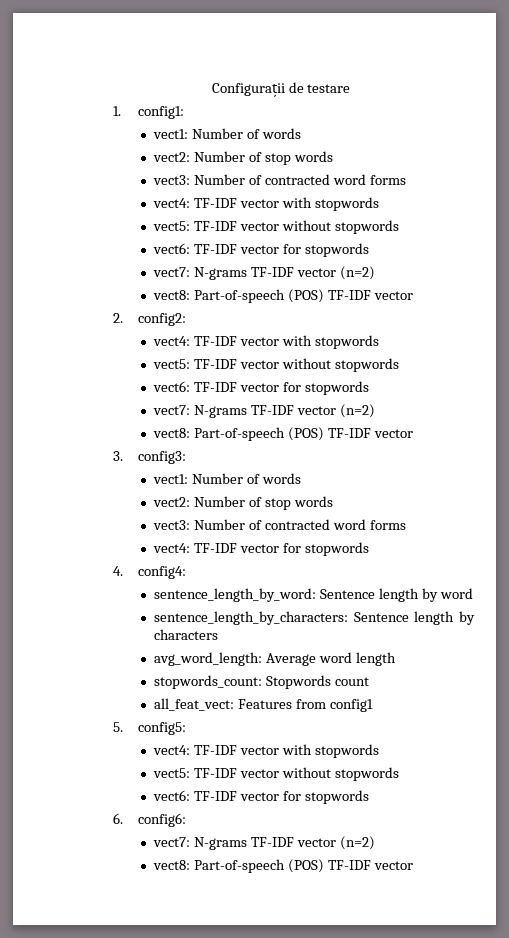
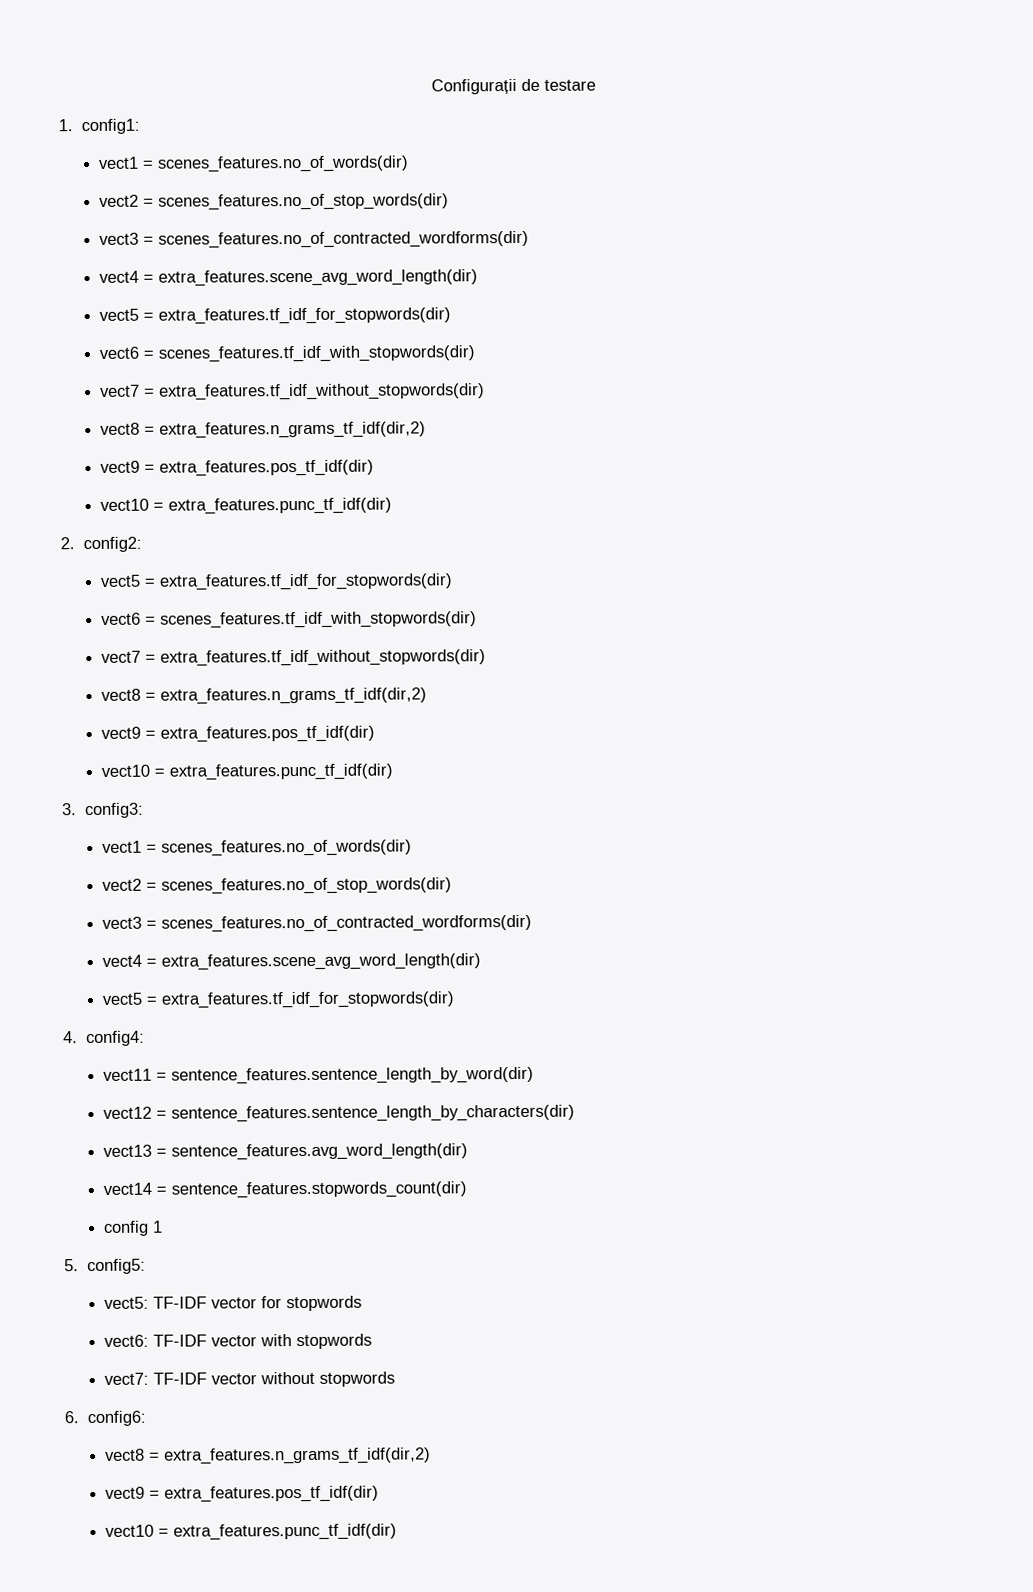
[153,128,301,139] [153,151,333,165] [153,174,406,185] [153,197,379,211] [153,220,399,234] [153,243,369,257] [153,266,375,280] [153,289,413,303] [113,313,187,326] [153,335,379,349] [153,358,399,372] [153,381,369,395] [153,404,375,418] [153,427,413,441] [113,451,187,464] [153,473,301,484] [153,496,333,510] [153,519,406,530] [153,542,369,556] [113,566,187,579] [154,588,473,602] [154,611,475,625] [154,629,219,640] [154,652,396,666] [154,675,369,689] [154,698,373,712] [113,722,187,735] [153,744,379,758] [153,767,399,781] [153,790,369,804] [113,813,187,827] [153,836,375,850] [153,859,413,873] vect1: Number of words // vect2: Number of stop words // vect3: Number of contracted word forms // vect4: TF-IDF vector with stopwords // vect5: TF-IDF vector without stopwords // vect6: TF-IDF vector for stopwords // vect7: N-grams TF-IDF vector (n=2) // vect8: Part-of-speech (POS) TF-IDF vector // 2. config2: // vect4: TF-IDF vector with stopwords // vect5: TF-IDF vector without stopwords // vect6: TF-IDF vector for stopwords // vect7: N-grams TF-IDF vector (n=2) // vect8: Part-of-speech (POS) TF-IDF vector // 3. config3: // vect1: Number of words // vect2: Number of stop words // vect3: Number of contracted word forms // vect4: TF-IDF vector for stopwords // 4. config4: // sentence_length_by_word: Sentence length by word // sentence_length_by_characters: Sentence length by characters // avg_word_length: Average word length // stopwords_count: Stopwords count // all_feat_vect: Features from config1 // 5. config5: // vect4: TF-IDF vector with stopwords // vect5: TF-IDF vector without stopwords // vect6: TF-IDF vector for stopwords // 6. config6: // vect7: N-grams TF-IDF vector (n=2) // vect8: Part-of-speech (POS) TF-IDF vector -> [98,155,410,173] [99,193,450,211] [99,230,530,249] [99,269,479,287] [99,307,452,325] [99,345,476,363] [100,383,486,401] [100,421,427,439] [100,459,375,477] [100,497,393,515] [60,536,142,553] [100,573,454,591] [101,611,478,629] [101,649,487,667] [101,687,428,705] [101,725,376,743] [101,763,394,781] [62,802,144,819] [102,839,413,857] [102,877,453,895] [102,914,533,933] [102,953,482,971] [102,991,455,1009] [63,1030,145,1047] [103,1066,535,1085] [103,1104,576,1123] [103,1143,469,1161] [103,1181,468,1199] [103,1220,164,1236] [64,1258,146,1275] [104,1295,363,1312] [104,1333,373,1350] [104,1371,396,1387] [64,1410,146,1427] [105,1447,432,1465] [105,1485,380,1503] [105,1523,398,1541] vect1 = scenes_features.no_of_words(dir) // vect2 = scenes_features.no_of_stop_words(dir) // vect3 = scenes_features.no_of_contracted_wordforms(dir) // vect4 = extra_features.scene_avg_word_length(dir) // vect5 = extra_features.tf_idf_for_stopwords(dir) // vect6 = scenes_features.tf_idf_with_stopwords(dir) // vect7 = extra_features.tf_idf_without_stopwords(dir) // vect8 = extra_features.n_grams_tf_idf(dir,2) // vect9 = extra_features.pos_tf_idf(dir) // vect10 = extra_features.punc_tf_idf(dir) // 2. config2: // vect5 = extra_features.tf_idf_for_stopwords(dir) // vect6 = scenes_features.tf_idf_with_stopwords(dir) // vect7 = extra_features.tf_idf_without_stopwords(dir) // vect8 = extra_features.n_grams_tf_idf(dir,2) // vect9 = extra_features.pos_tf_idf(dir) // vect10 = extra_features.punc_tf_idf(dir) // 3. config3: // vect1 = scenes_features.no_of_words(dir) // vect2 = scenes_features.no_of_stop_words(dir) // vect3 = scenes_features.no_of_contracted_wordforms(dir) // vect4 = extra_features.scene_avg_word_length(dir) // vect5 = extra_features.tf_idf_for_stopwords(dir) // 4. config4: // vect11 = sentence_features.sentence_length_by_word(dir) // vect12 = sentence_features.sentence_length_by_characters(dir) // vect13 = sentence_features.avg_word_length(dir) // vect14 = sentence_features.stopwords_count(dir) // config 1 // 5. config5: // vect5: TF-IDF vector for stopwords // vect6: TF-IDF vector with stopwords // vect7: TF-IDF vector without stopwords // 6. config6: // vect8 = extra_features.n_grams_tf_idf(dir,2) // vect9 = extra_features.pos_tf_idf(dir) // vect10 = extra_features.punc_tf_idf(dir)

